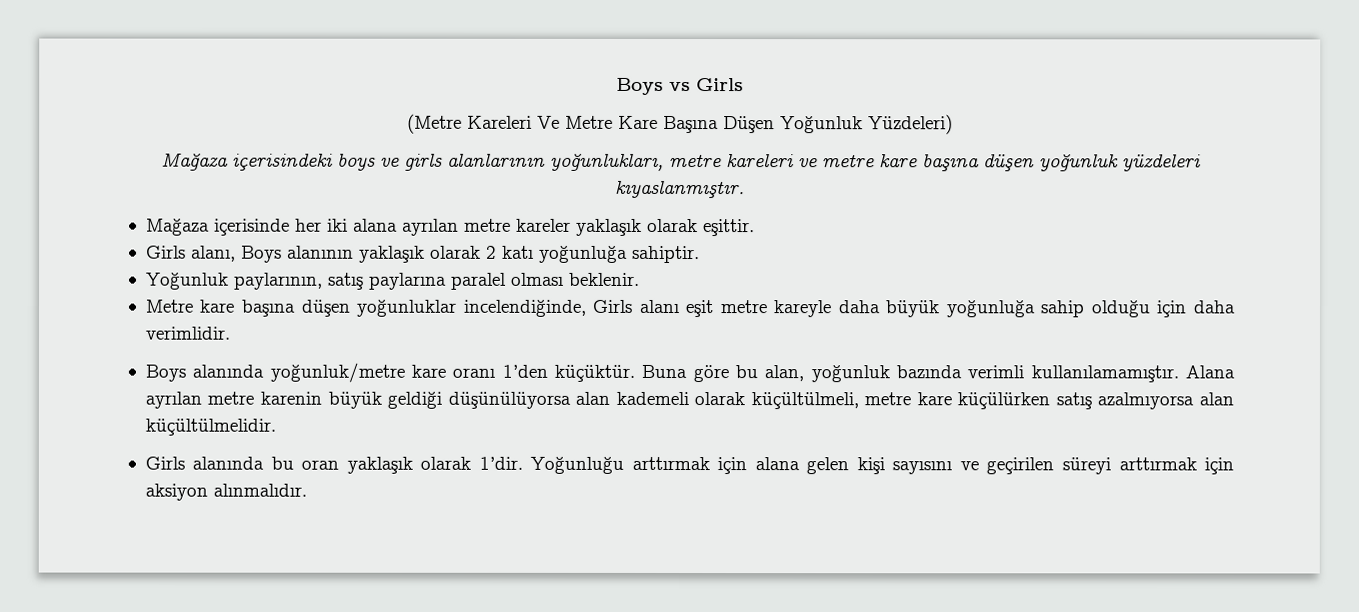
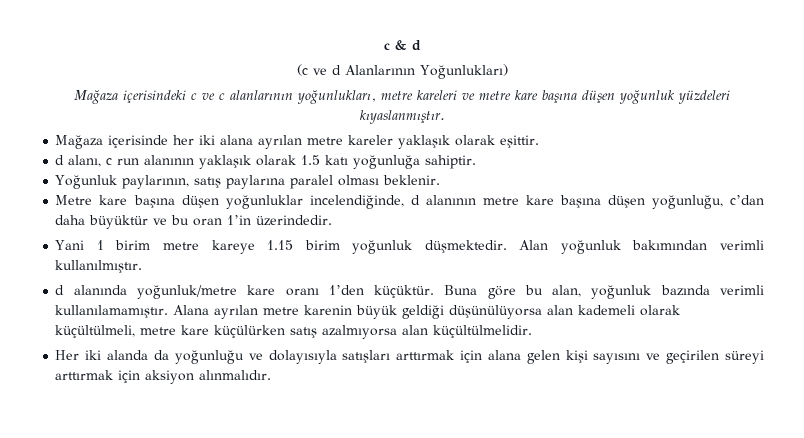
[616,77,744,95] [407,113,953,135] Boys vs Girls // (Metre Kareleri Ve Metre Kare Başına Düşen Yoğunluk Yüzdeleri) -> [383,40,421,51] [296,64,508,79] c & d // (c ve d Alanlarının Yoğunlukları)
[336,153,443,171] boys ve girls -> [191,93,225,100] c ve c
[145,245,282,263] Girls alanı, Boys -> [55,155,140,167] d alanı, c run
[485,245,497,259] 2 -> [301,155,321,165] 1.5
[592,299,1236,318] [144,326,230,340] [144,364,186,382] Girls alanı eşit metre kareyle daha büyük yoğunluğa sahip olduğu için daha verimlidir. // Boys -> [410,195,765,209] [55,215,333,229] [55,240,764,254] [55,260,143,273] [55,285,65,295] d alanının metre kare başına düşen yoğunluğu, c’dan daha büyüktür ve bu oran 1’in üzerindedir. // Yani 1 birim metre kareye 1.15 birim yoğunluk düşmektedir. Alan yoğunluk bakımından verimli kullanılmıştır. // d
[144,456,625,474] Girls alanında bu oran yaklaşık olarak 1’dir. Yoğunluğu -> [55,350,391,364] Her iki alanda da yoğunluğu ve dolayısıyla satışları

